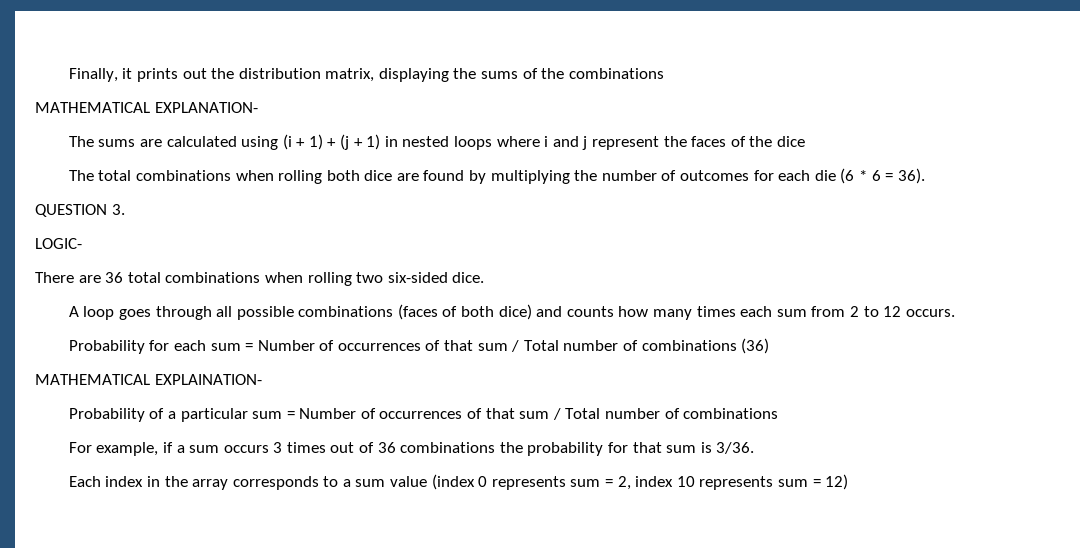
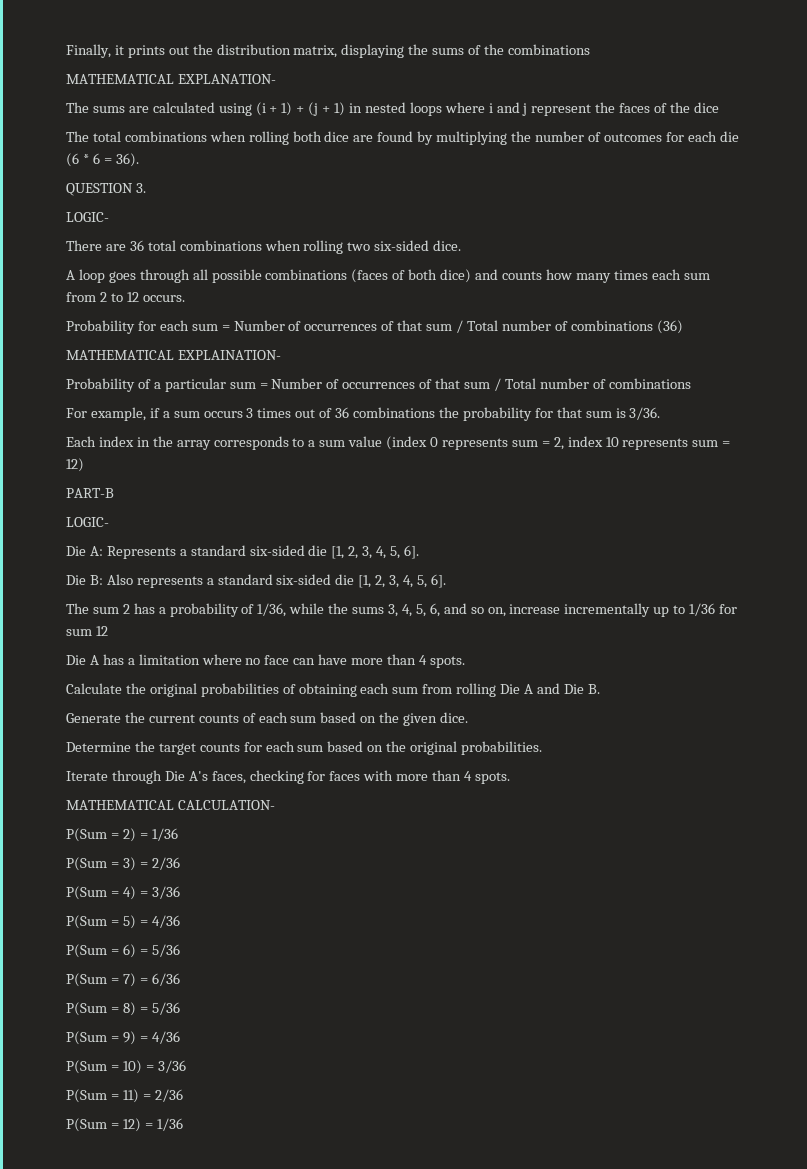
(849, 482) none -> [66,488,114,498] [66,517,109,527] [66,545,419,559] [66,574,446,588] [66,603,738,617] [66,626,108,636] [66,654,465,668] [66,683,600,697] [66,712,469,726] [66,741,543,755] [66,770,510,784] [66,800,275,810] [66,828,178,842] [66,857,180,871] [66,886,180,900] [66,915,180,929] [66,944,180,958] [66,973,180,987] [66,1002,180,1016] [66,1031,180,1045] [66,1060,186,1074] [66,1089,183,1103] [66,1118,183,1132] // PART-B // LOGIC- // Die A: Represents a standard six-sided die [1, 2, 3, 4, 5, 6]. // Die B: Also represents a standard six-sided die [1, 2, 3, 4, 5, 6]. // The sum 2 has a probability of 1/36, while the sums 3, 4, 5, 6, and so on, increase incrementally up to 1/36 for sum 12 // Die A has a limitation where no face can have more than 4 spots. // Calculate the original probabilities of obtaining each sum from rolling Die A and Die B. // Generate the current counts of each sum based on the given dice. // Determine the target counts for each sum based on the original probabilities. // Iterate through Die A's faces, checking for faces with more than 4 spots. // MATHEMATICAL CALCULATION- // P(Sum = 2) = 1/36 // P(Sum = 3) = 2/36 // P(Sum = 4) = 3/36 // P(Sum = 5) = 4/36 // P(Sum = 6) = 5/36 // P(Sum = 7) = 6/36 // P(Sum = 8) = 5/36 // P(Sum = 9) = 4/36 // P(Sum = 10) = 3/36 // P(Sum = 11) = 2/36 // P(Sum = 12) = 1/36

